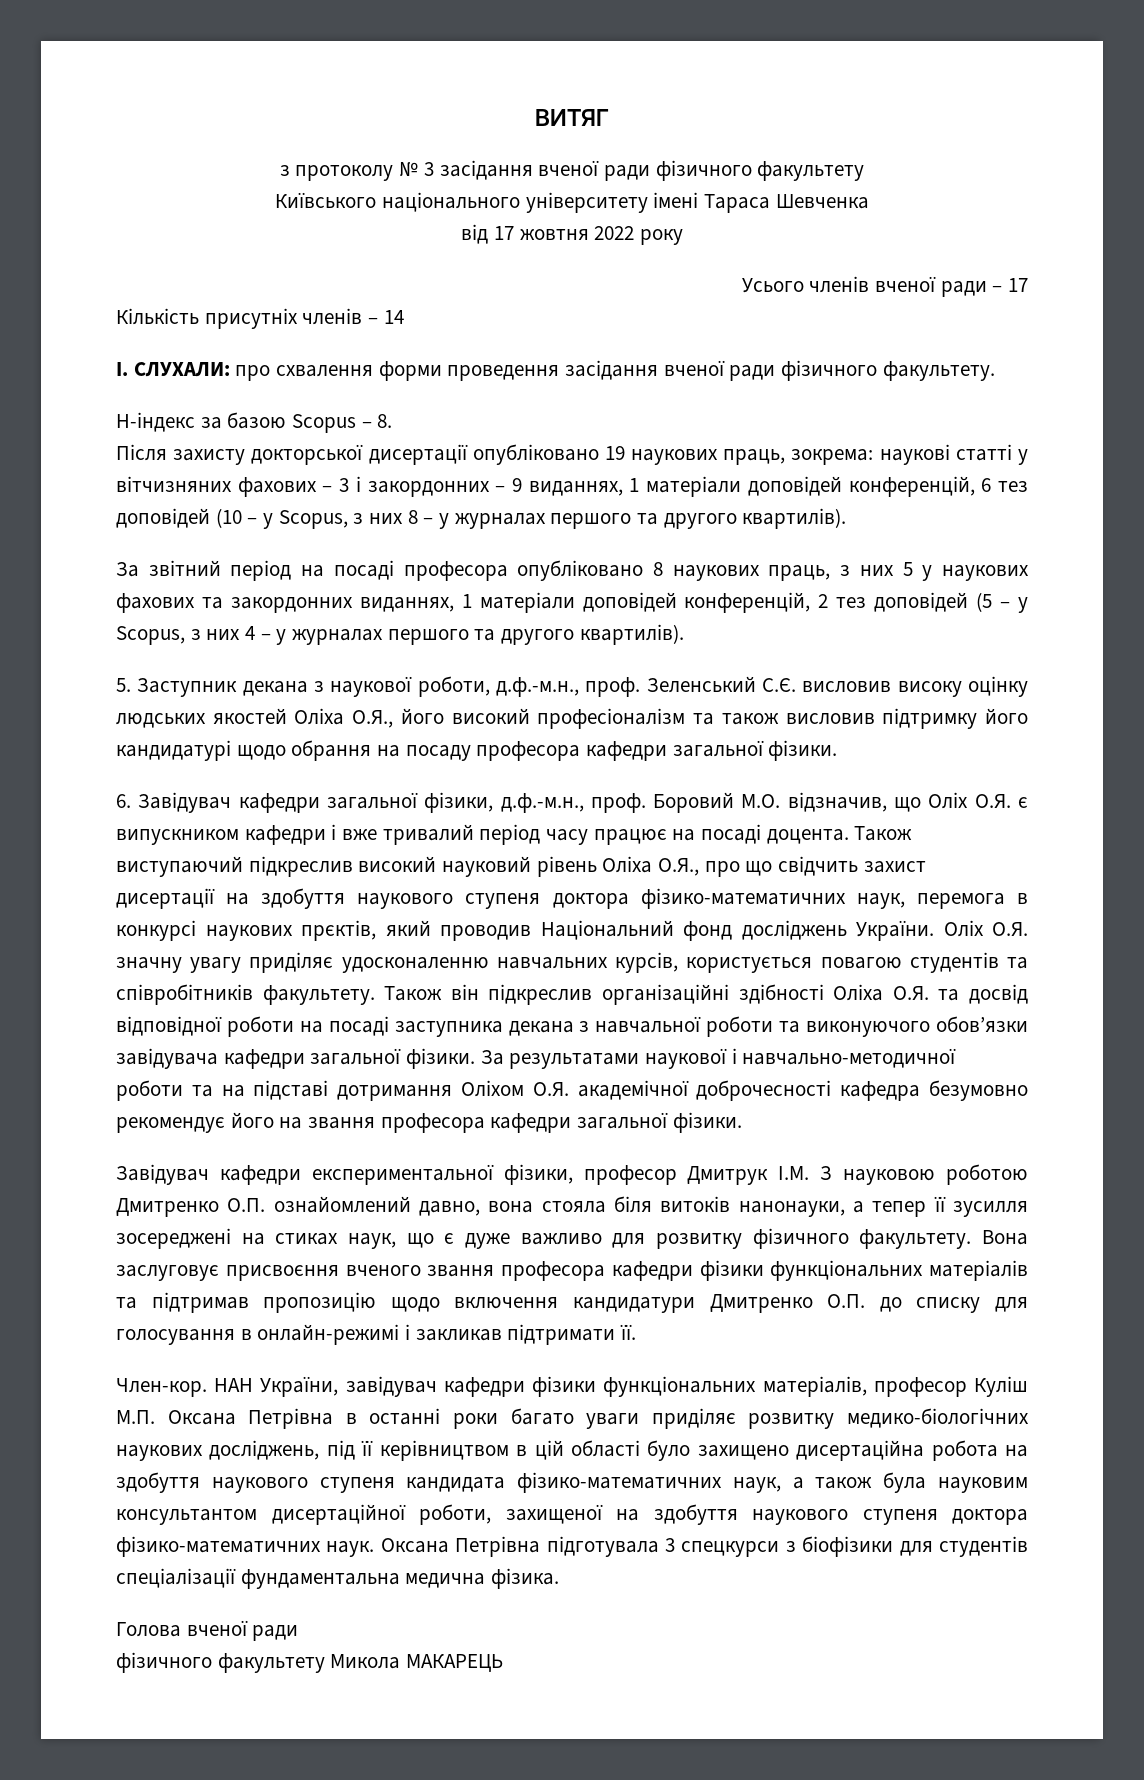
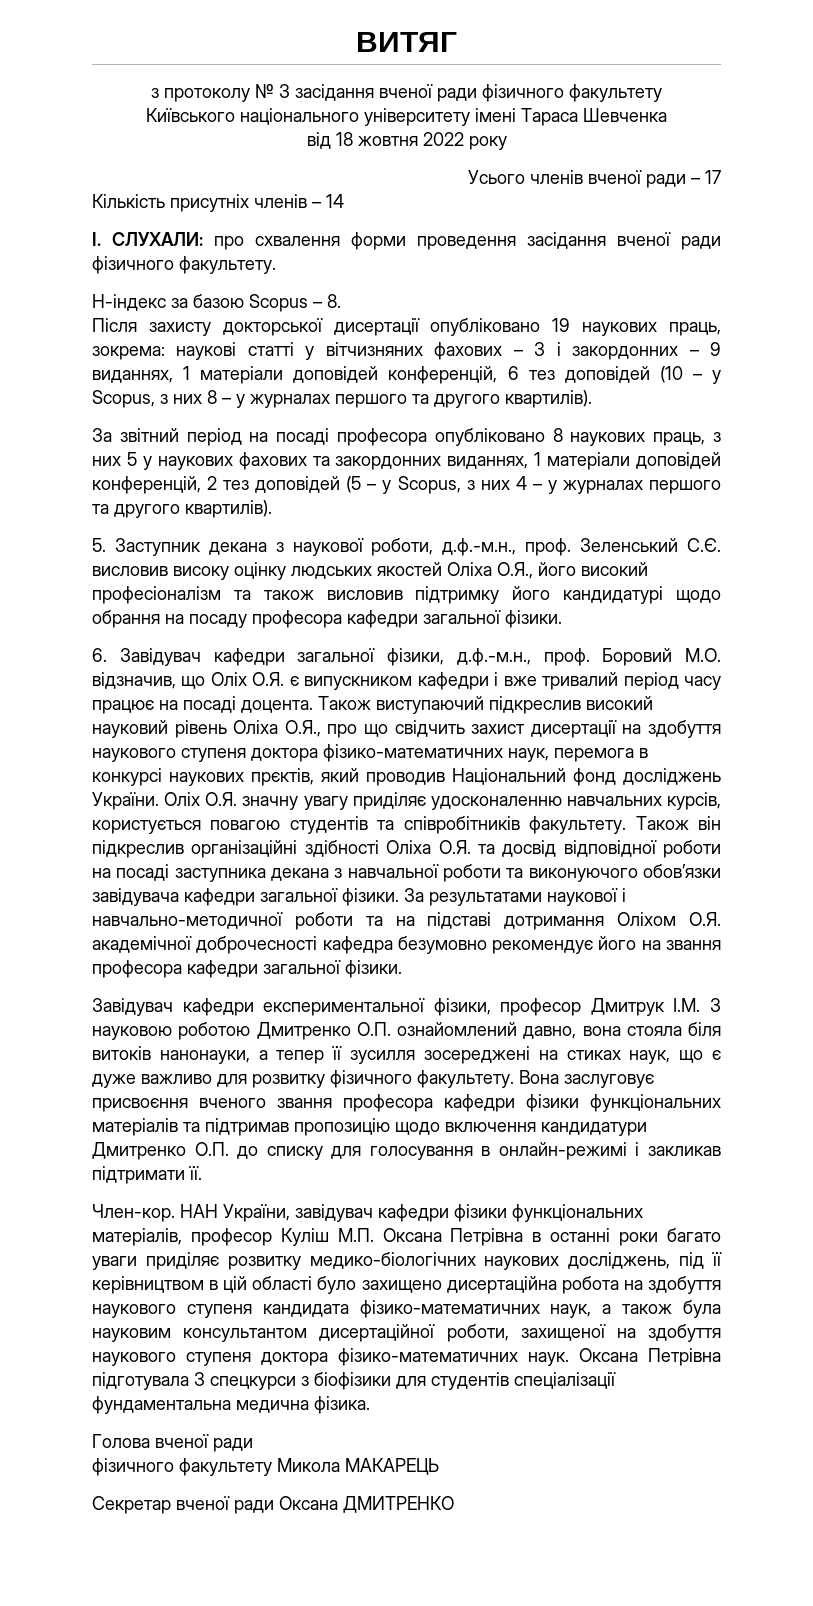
[493,226,514,240] 17 -> [335,132,353,146] 18
(504, 1663) none -> [92,1496,454,1514] // Секретар вченої ради Оксана ДМИТРЕНКО

